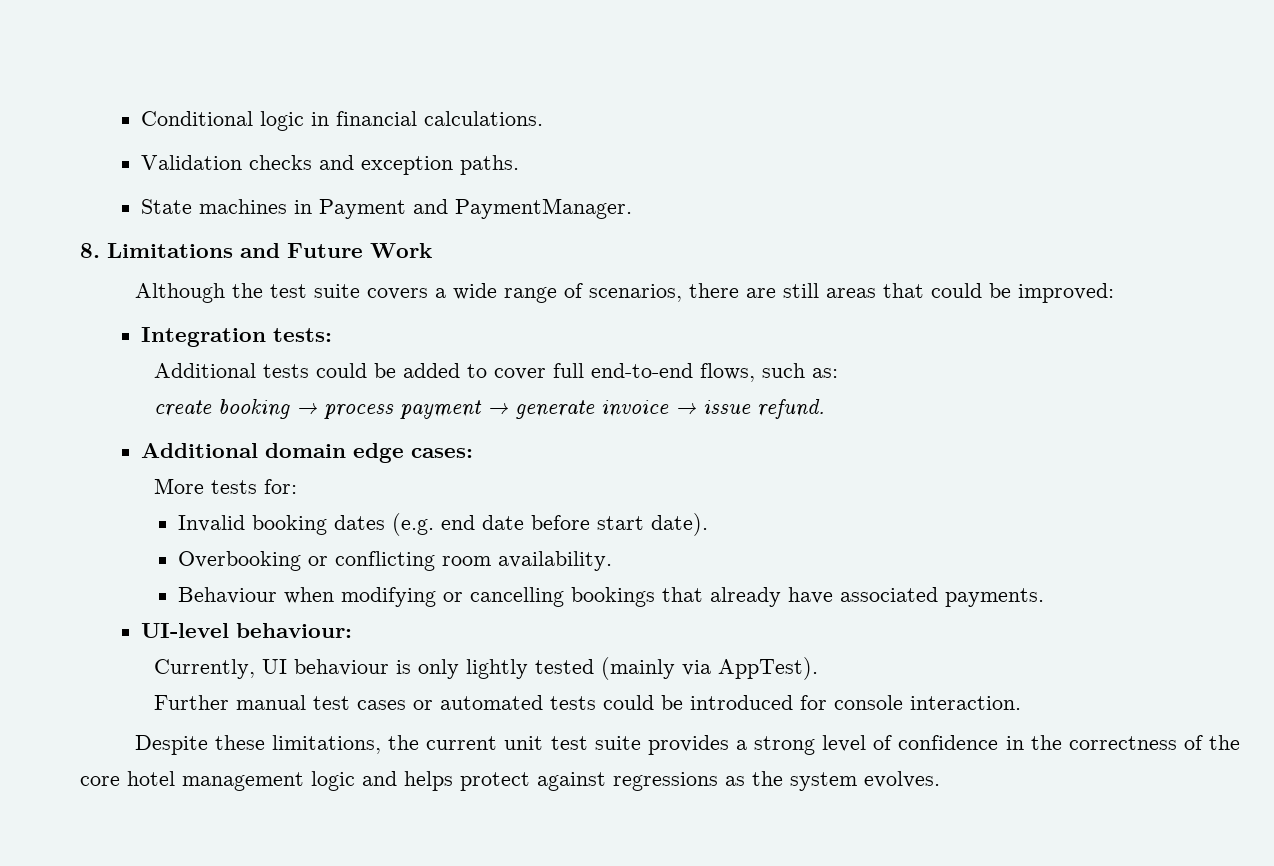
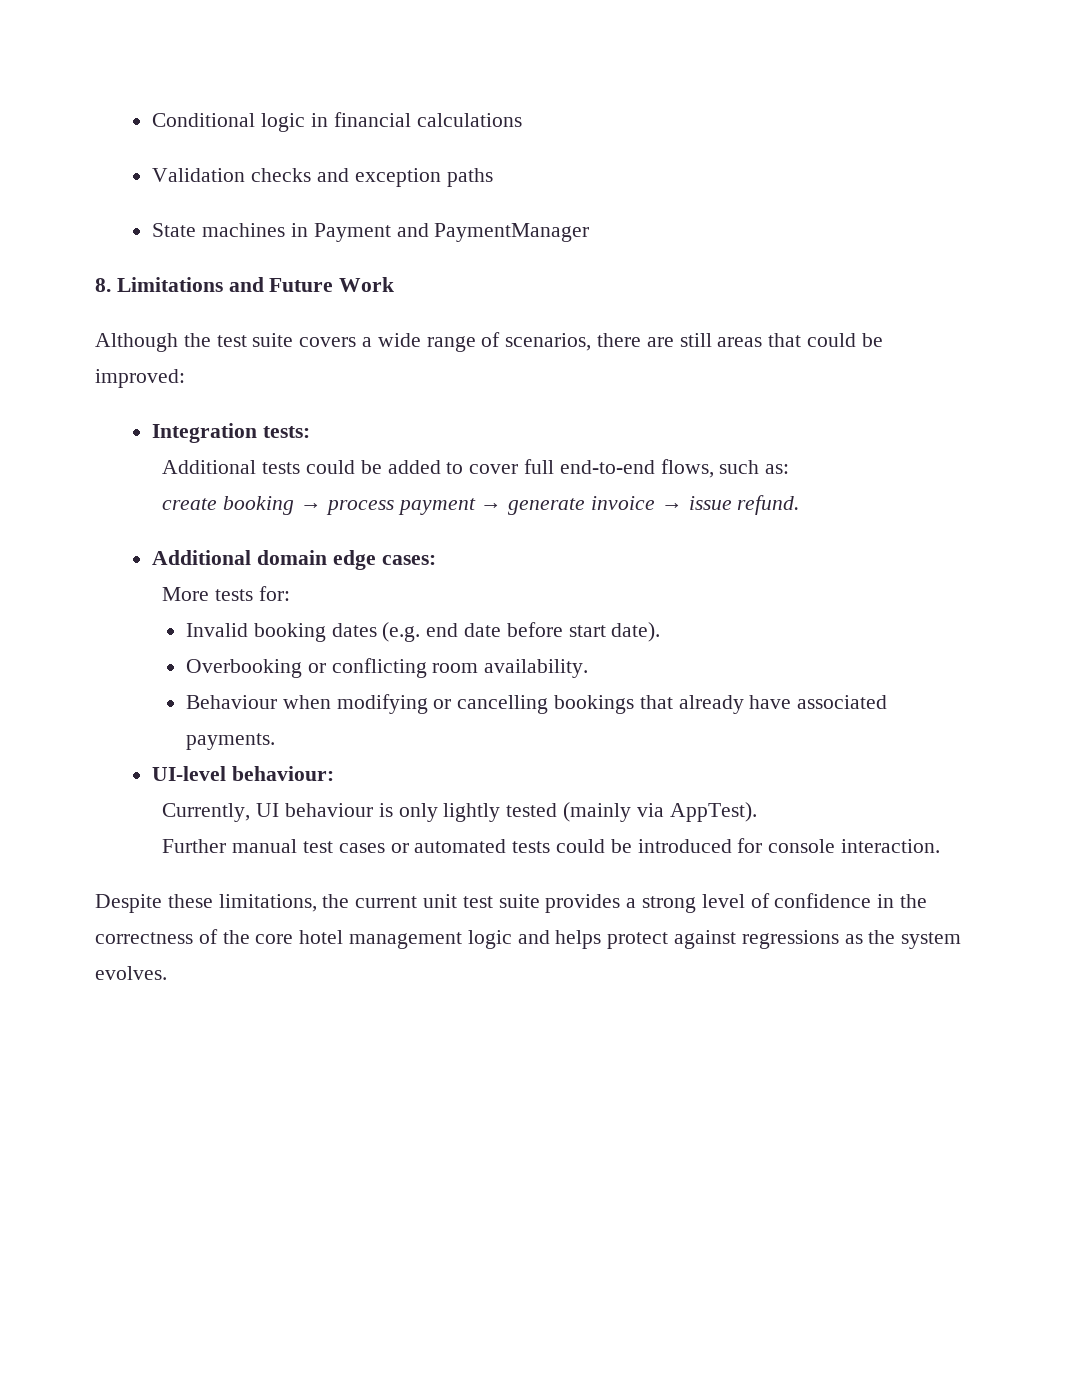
[423,111,543,126] calculations. -> [416,113,522,127] calculations
[459,155,519,175] paths. -> [446,168,493,187] paths
[454,198,632,219] PaymentManager. -> [434,223,590,242] PaymentManager

